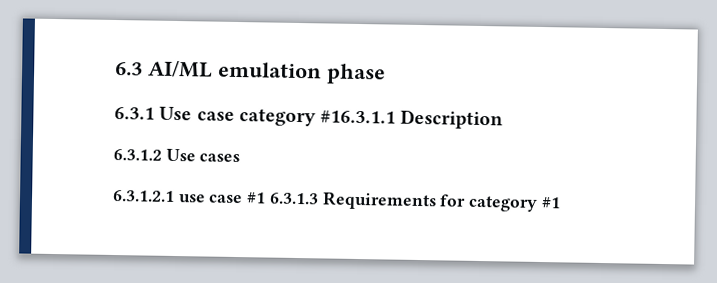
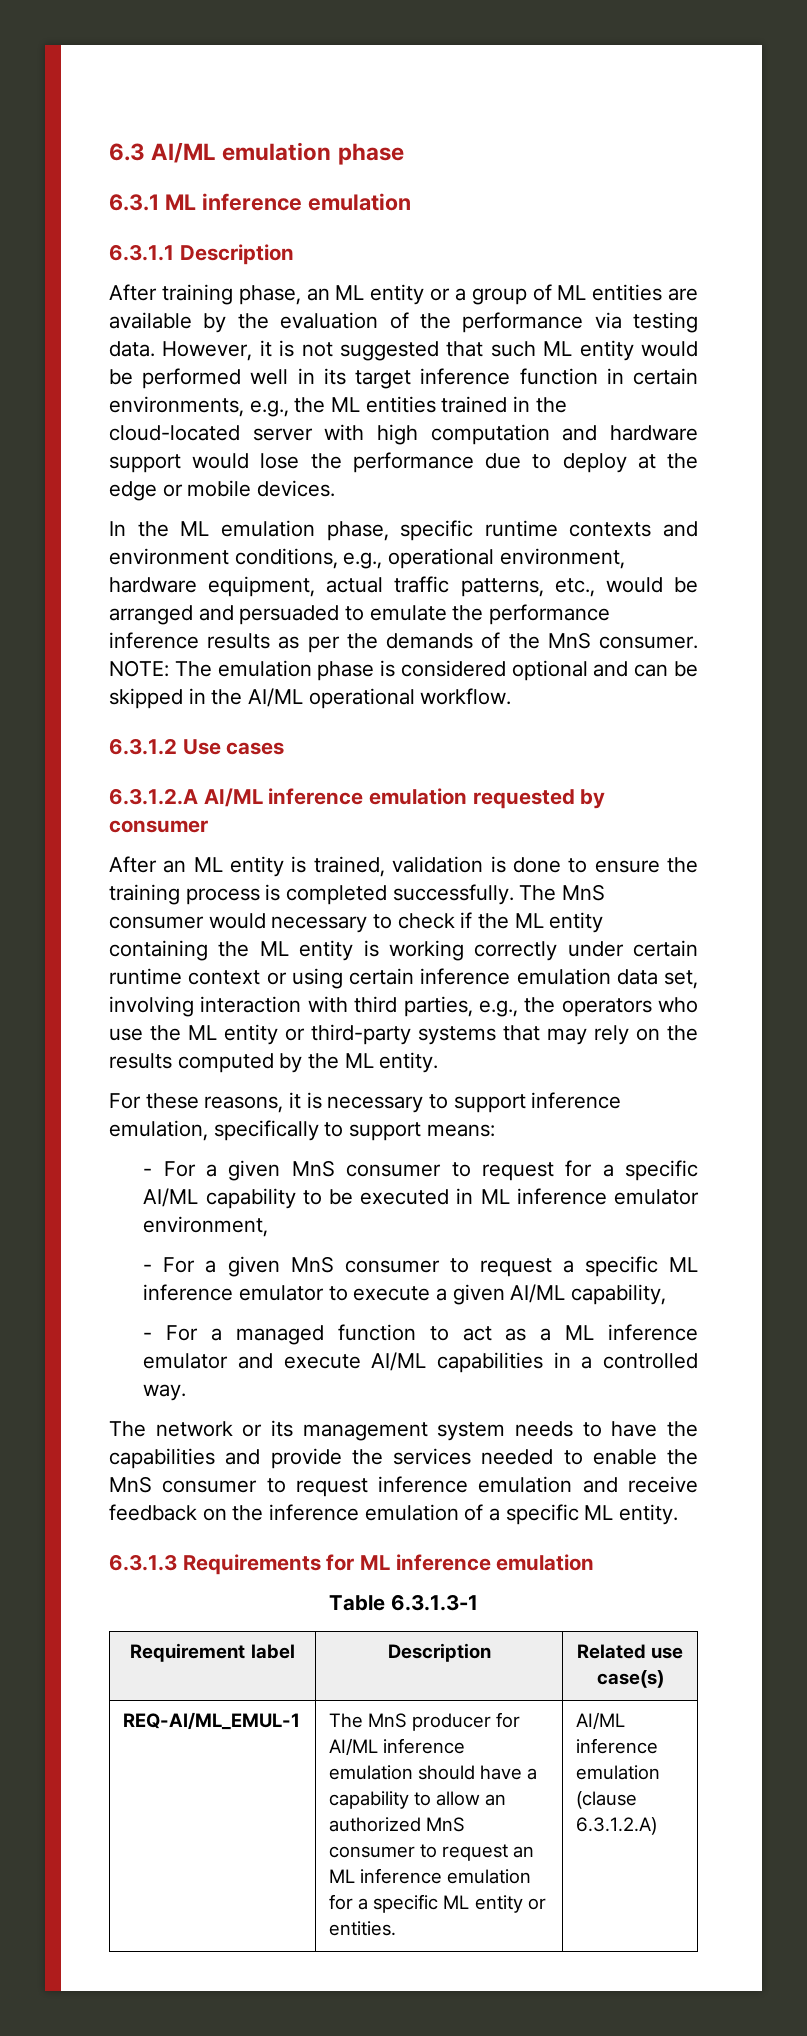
[159,106,504,130] [113,148,241,163] [112,189,561,212] Use case category #16.3.1.1 Description // 6.3.1.2 Use cases // 6.3.1.2.1 use case #1 6.3.1.3 Requirements for category #1 -> [164,193,411,211] [109,244,294,265] [109,284,698,305] [109,312,698,333] [109,340,698,361] [109,368,698,389] [109,396,567,417] [109,424,698,445] [109,452,698,473] [109,480,336,501] [109,520,698,541] [109,548,625,569] [109,576,698,597] [109,604,611,625] [109,632,698,653] [109,660,699,681] [109,688,512,709] [109,738,285,755] [109,788,606,809] [109,820,208,833] [109,856,699,877] [109,884,606,905] [109,912,604,933] [109,940,698,961] [109,968,698,989] [109,996,698,1017] [109,1024,698,1045] [109,1052,439,1073] [109,1092,622,1113] [109,1120,495,1141] [143,1160,698,1181] [143,1188,699,1209] [143,1216,269,1237] [143,1256,698,1277] [143,1284,667,1305] [143,1324,699,1345] [143,1352,698,1373] [143,1384,187,1401] [109,1420,698,1441] [109,1448,698,1469] [109,1476,698,1497] [109,1504,679,1525] [109,1554,595,1575] [329,1594,478,1611] [130,1643,295,1662] [387,1643,491,1662] [576,1644,684,1659] [596,1670,664,1688] [123,1712,301,1730] [329,1712,521,1731] [329,1738,466,1756] [329,1765,538,1780] [329,1791,507,1809] [329,1817,466,1832] [329,1844,535,1861] [329,1868,532,1884] [329,1894,546,1913] [329,1921,397,1936] [576,1712,626,1730] [576,1738,659,1754] [576,1765,661,1780] [576,1791,638,1809] [576,1817,658,1835] ML inference emulation // 6.3.1.1 Description // After training phase, an ML entity or a group of ML entities are available by the evaluation of the performance via testing data. However, it is not suggested that such ML entity would be performed well in its target inference function in certain environments, e.g., the ML entities trained in the cloud-located server with high computation and hardware support would lose the performance due to deploy at the edge or mobile devices. // In the ML emulation phase, specific runtime contexts and environment conditions, e.g., operational environment, hardware equipment, actual traffic patterns, etc., would be arranged and persuaded to emulate the performance inference results as per the demands of the MnS consumer. NOTE: The emulation phase is considered optional and can be skipped in the AI/ML operational workflow. // 6.3.1.2 Use cases // 6.3.1.2.A AI/ML inference emulation requested by consumer // After an ML entity is trained, validation is done to ensure the training process is completed successfully. The MnS consumer would necessary to check if the ML entity containing the ML entity is working correctly under certain runtime context or using certain inference emulation data set, involving interaction with third parties, e.g., the operators who use the ML entity or third-party systems that may rely on the results computed by the ML entity. // For these reasons, it is necessary to support inference emulation, specifically to support means: // - For a given MnS consumer to request for a specific AI/ML capability to be executed in ML inference emulator environment, // - For a given MnS consumer to request a specific ML inference emulator to execute a given AI/ML capability, // - For a managed function to act as a ML inference emulator and execute AI/ML capabilities in a controlled way. // The network or its management system needs to have the capabilities and provide the services needed to enable the MnS consumer to request inference emulation and receive feedback on the inference emulation of a specific ML entity. // 6.3.1.3 Requirements for ML inference emulation // Table 6.3.1.3-1 // Requirement label | Description | Related use case(s) // REQ-AI/ML_EMUL-1 | The MnS producer for AI/ML inference emulation should have a capability to allow an authorized MnS consumer to request an ML inference emulation for a specific ML entity or entities. | AI/ML inference emulation (clause 6.3.1.2.A)

